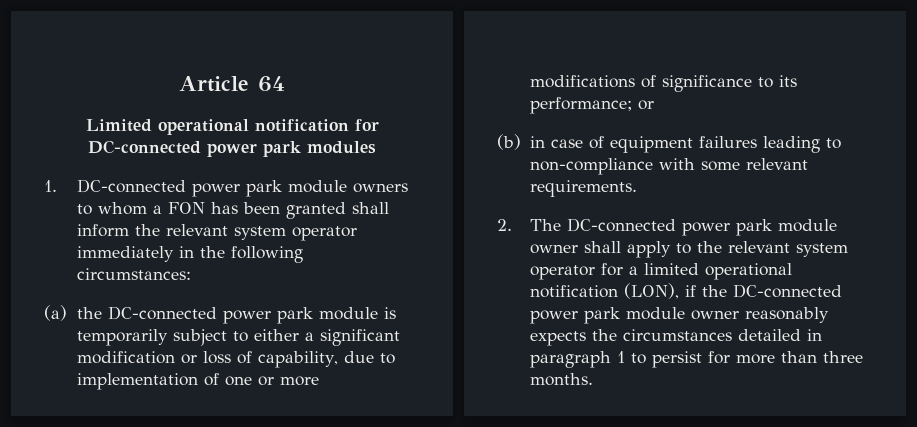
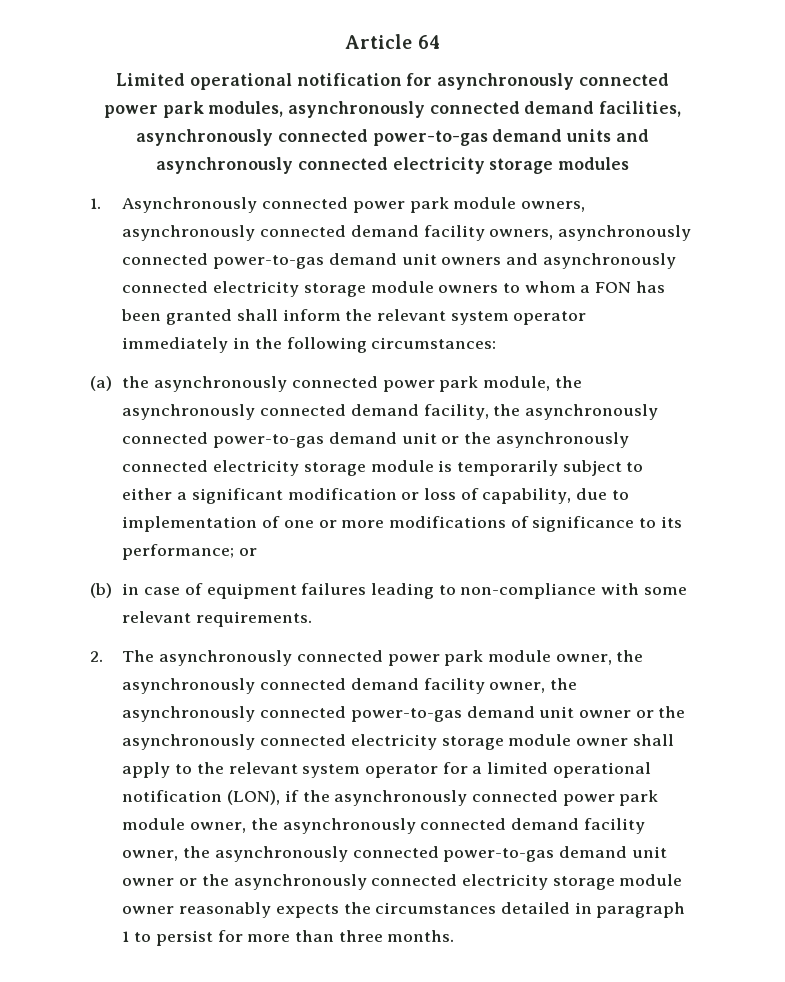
[88,140,301,157] DC-connected power park -> [437,73,669,90] [103,101,682,118] [136,129,649,146] [156,157,554,174] asynchronously connected power park modules, asynchronously connected demand facilities, asynchronously connected power-to-gas demand units and asynchronously connected electricity storage
[76,179,347,197] DC-connected power park module -> [122,197,586,213] [122,225,692,241] [122,253,676,269] [122,281,434,297] Asynchronously connected power park module owners, asynchronously connected demand facility owners, asynchronously connected power-to-gas demand unit owners and asynchronously connected electricity storage module
[107,306,313,324] DC-connected power park -> [154,376,582,392] [122,404,659,420] [122,432,629,448] [122,460,366,476] asynchronously connected power park module, the asynchronously connected demand facility, the asynchronously connected power-to-gas demand unit or the asynchronously connected electricity storage
[566,218,837,236] DC-connected power park module -> [159,650,644,666] [122,678,578,694] [122,706,686,722] [122,734,572,750] asynchronously connected power park module owner, the asynchronously connected demand facility owner, the asynchronously connected power-to-gas demand unit owner or the asynchronously connected electricity storage module
[732,284,842,298] [529,307,685,324] DC-connected power park module -> [334,790,659,806] [122,818,645,834] [122,846,667,862] [122,874,683,890] asynchronously connected power park module owner, the asynchronously connected demand facility owner, the asynchronously connected power-to-gas demand unit owner or the asynchronously connected electricity storage module

